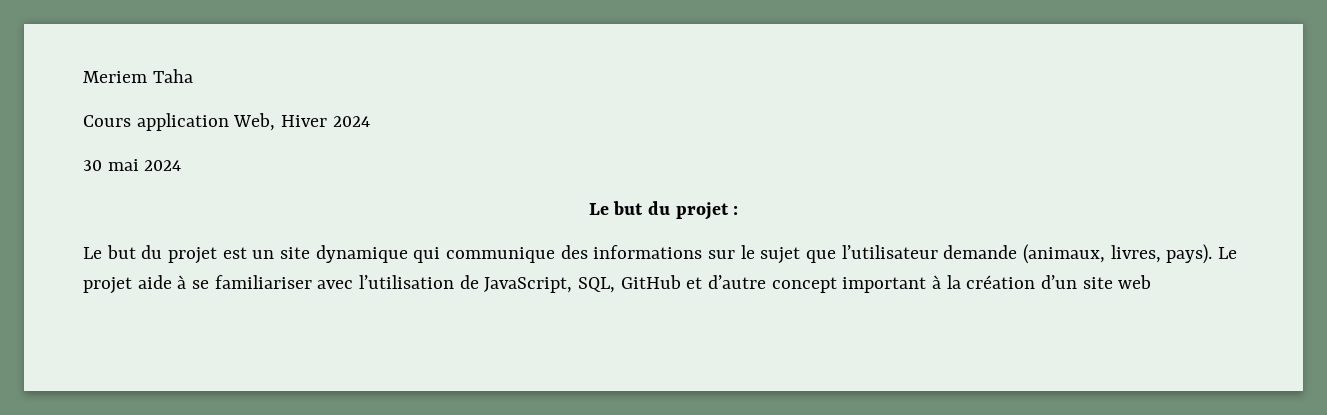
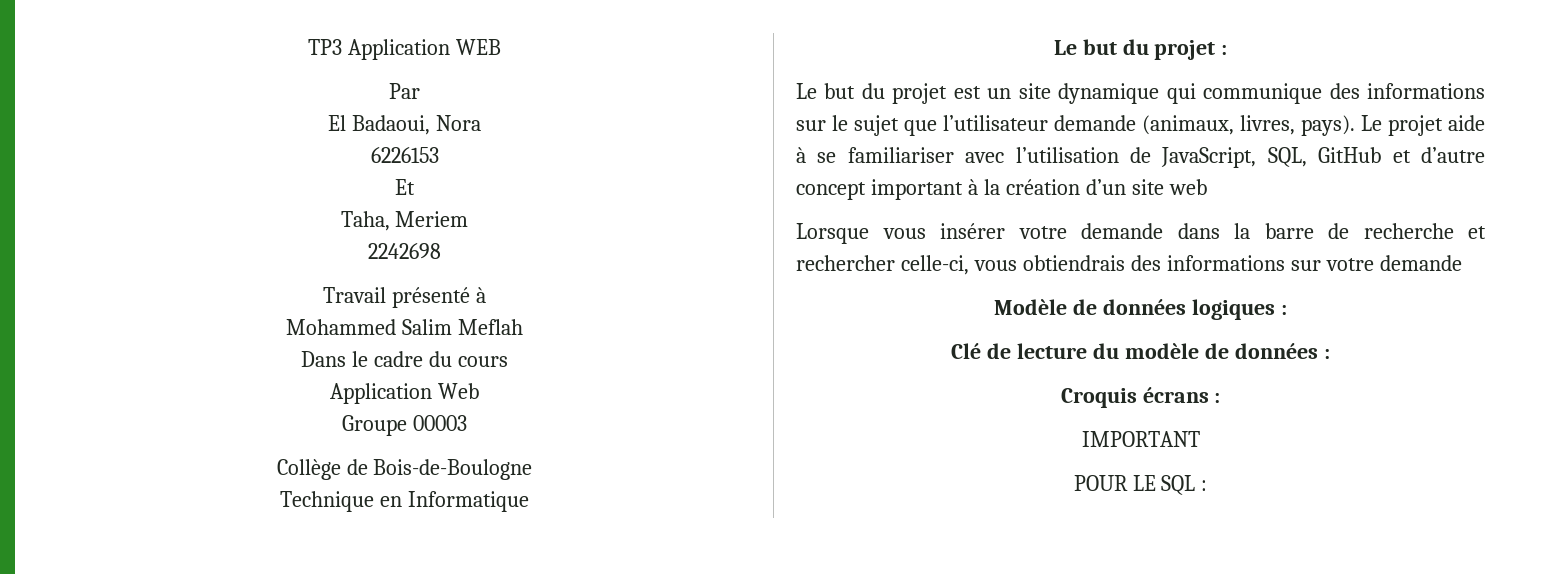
[83,69,193,83] [83,113,370,131] [83,159,182,171] Meriem Taha // Cours application Web, Hiver 2024 // 30 mai 2024 -> [308,39,501,60] [389,83,420,99] [328,115,481,135] [370,147,439,163] [395,179,415,195] [340,211,469,231] [368,243,441,259] [323,287,486,308] [286,319,523,335] [301,351,508,367] [330,383,479,404] [342,415,467,436] [276,459,533,480] [280,491,529,512] TP3 Application WEB // Par // El Badaoui, Nora // 6226153 // Et // Taha, Meriem // 2242698 // Travail présenté à // Mohammed Salim Meflah // Dans le cadre du cours // Application Web // Groupe 00003 // Collège de Bois-de-Boulogne // Technique en Informatique
(1152, 282) none -> [796,223,1486,244] [796,255,1462,275] [994,299,1287,320] [951,343,1330,359] [1060,387,1221,408] [1081,431,1200,447] [1073,475,1208,495] // Lorsque vous insérer votre demande dans la barre de recherche et rechercher celle-ci, vous obtiendrais des informations sur votre demande // Modèle de données logiques : // Clé de lecture du modèle de données : // Croquis écrans : // IMPORTANT // POUR LE SQL :

